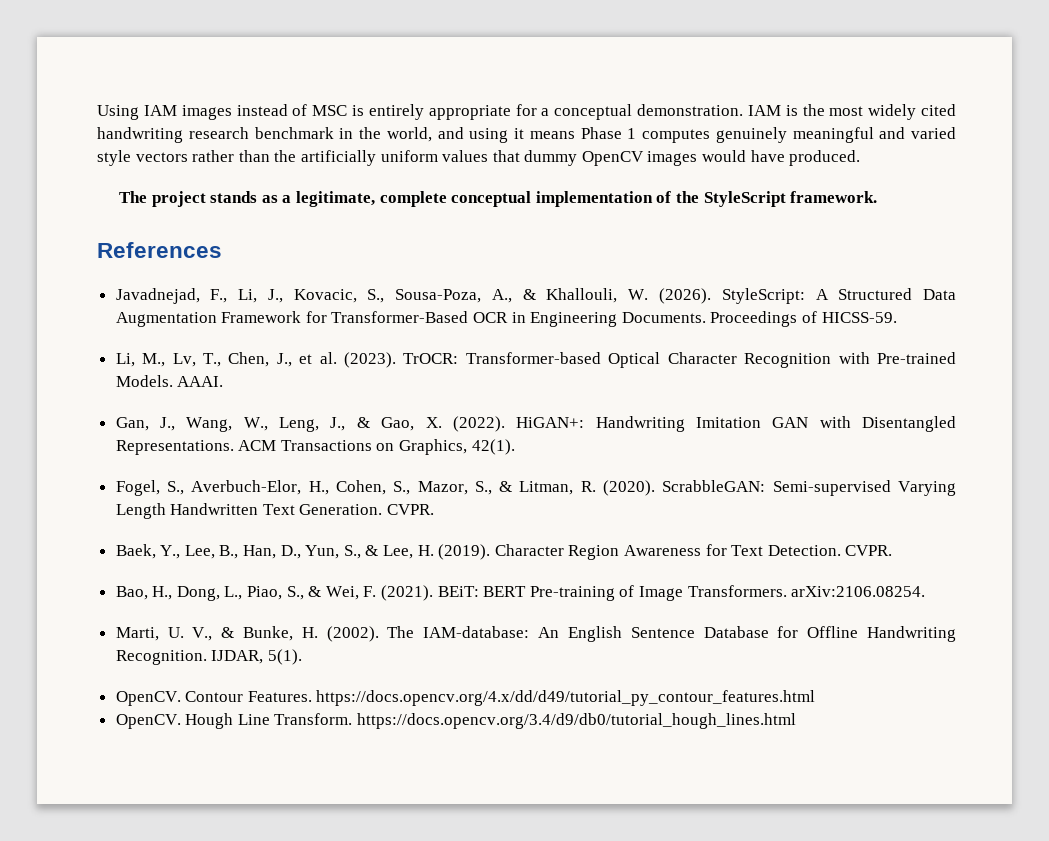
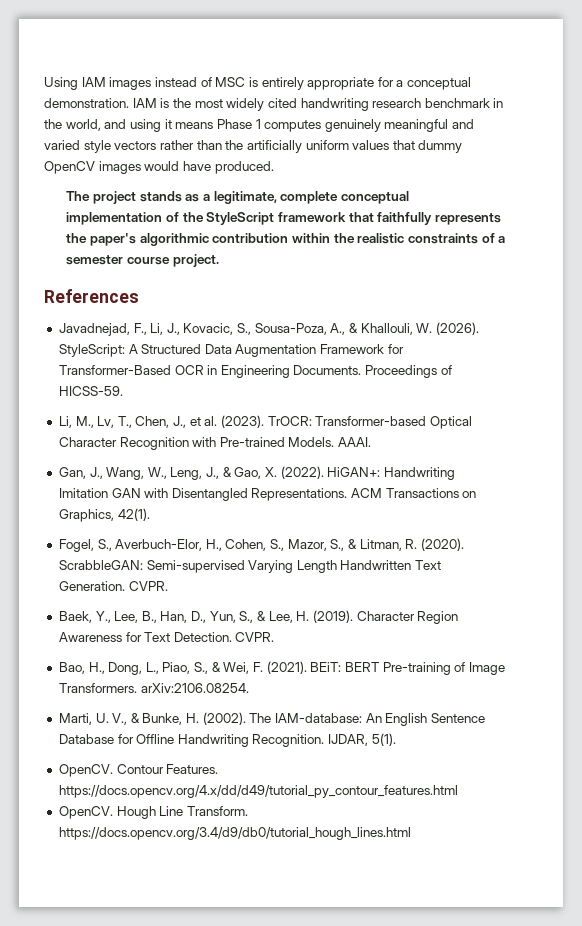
[790,191,878,203] framework. -> [278,212,501,225] [66,233,506,246] [66,254,219,267] framework that faithfully represents the paper's algorithmic contribution within the realistic constraints of a semester course project.

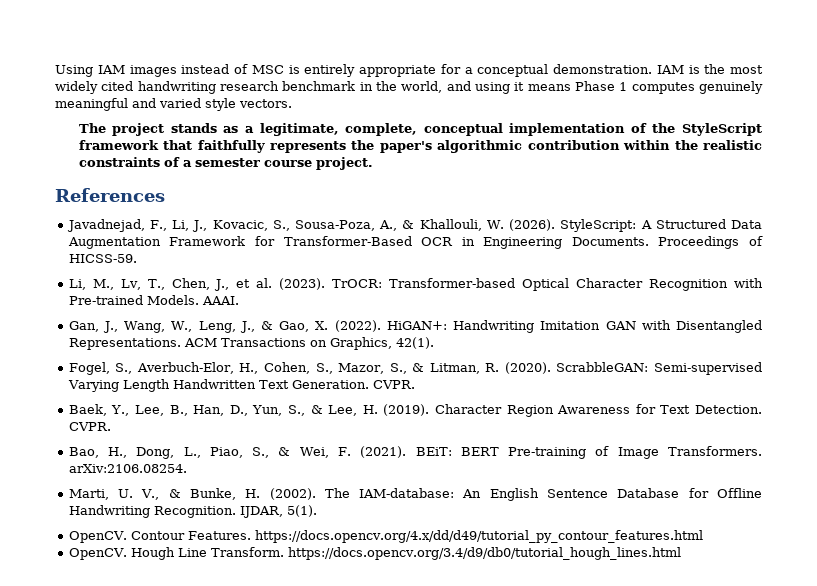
[114,140,463,153] [44,161,274,174] vectors rather than the artificially uniform values that dummy OpenCV images would have produced. -> [239,99,292,108] vectors.
[280,191,339,204] complete -> [345,123,418,136] complete,

